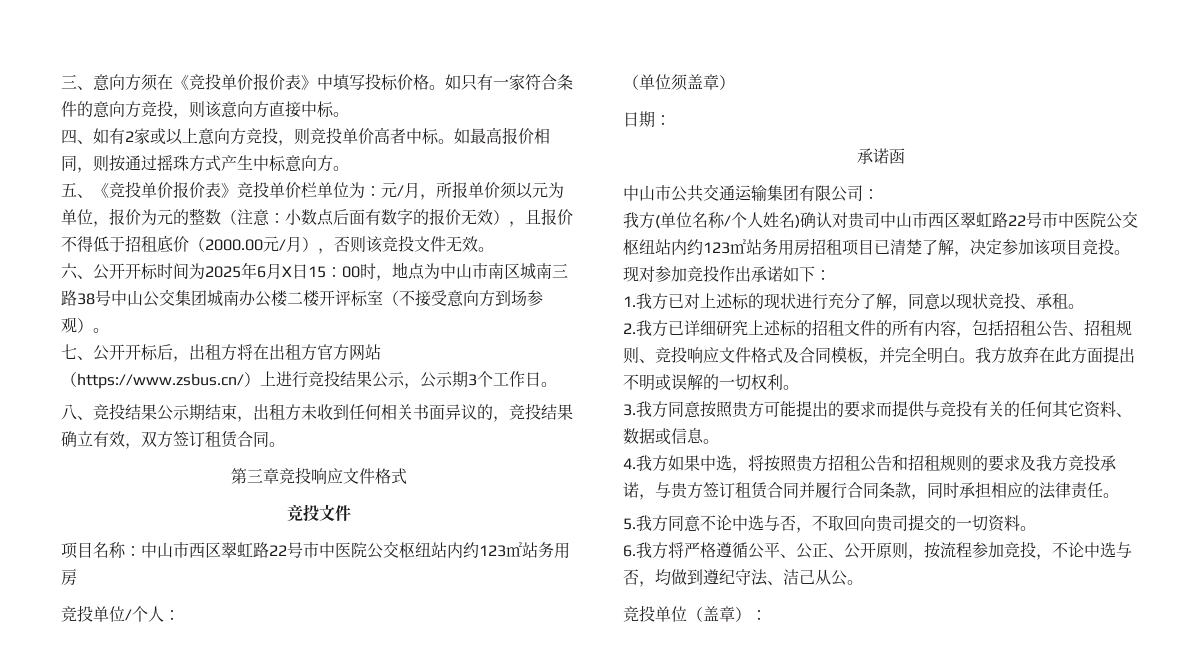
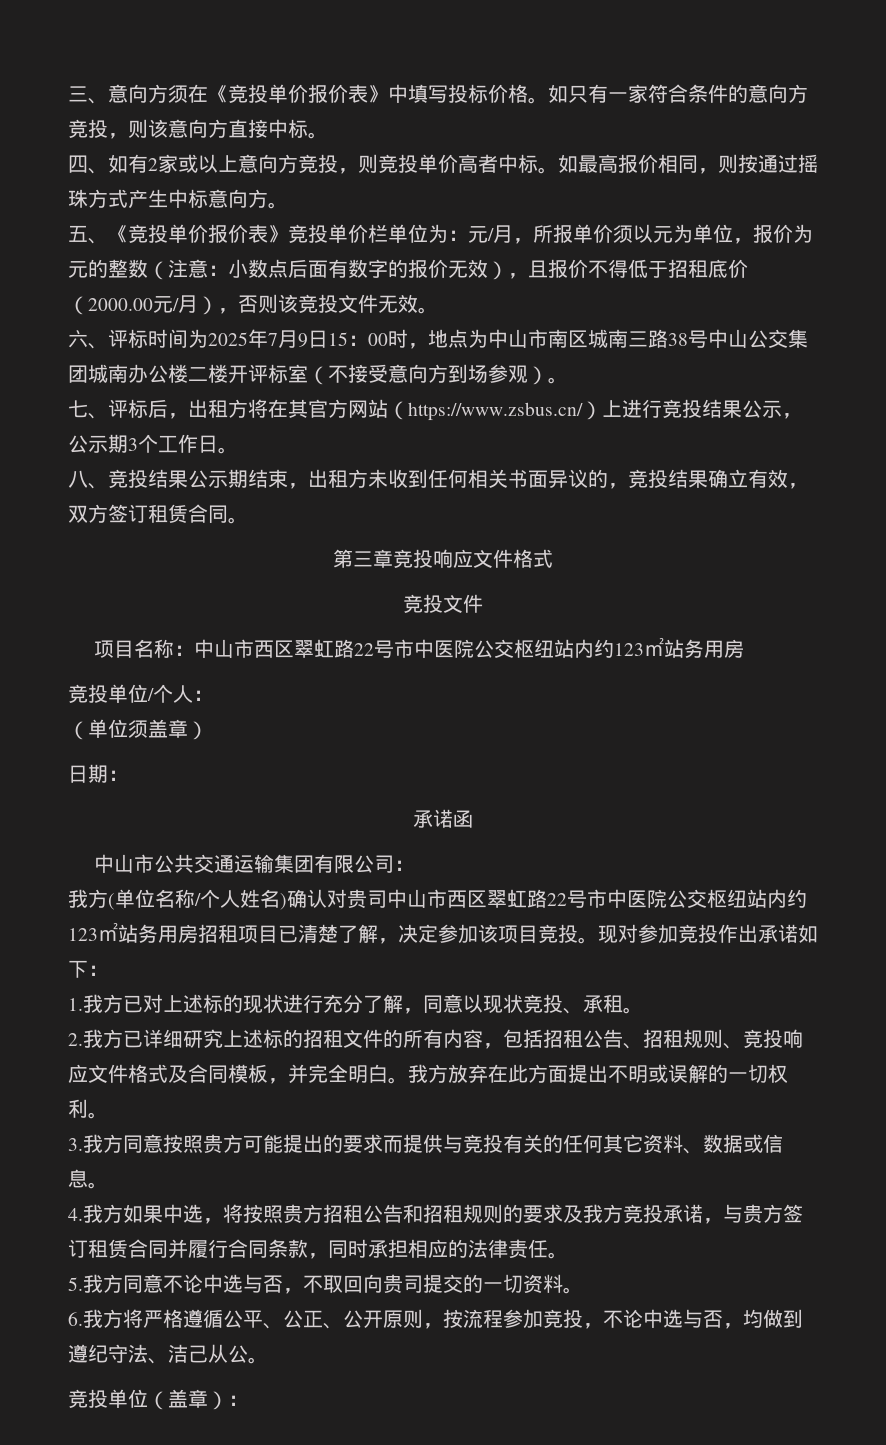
[93,263,141,280] 公开开 -> [108,329,128,348] 评
[257,263,292,279] 6月X -> [268,330,308,348] 7月9
[93,344,141,361] 公开开 -> [108,399,128,418] 评
[269,344,317,361] 出租方 -> [288,399,308,418] 其

